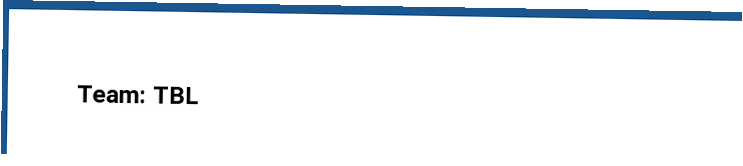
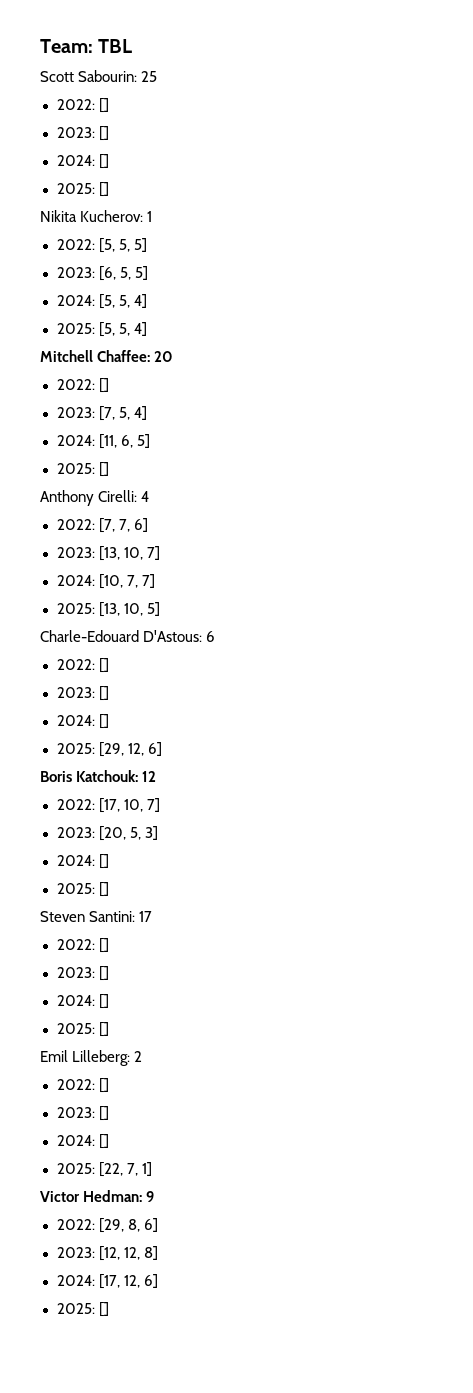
(199, 95) none -> [40,70,158,82] [56,98,109,113] [56,126,109,141] [56,154,109,169] [56,182,109,197] [40,210,153,222] [56,238,147,253] [56,266,148,281] [56,294,147,309] [56,322,147,337] [40,350,174,362] [56,378,109,393] [56,406,147,421] [56,434,150,449] [56,462,109,477] [40,490,150,506] [56,518,148,533] [56,546,160,561] [56,574,155,589] [56,602,160,617] [40,630,216,642] [56,658,109,673] [56,686,109,701] [56,714,109,729] [56,742,162,757] [40,770,157,782] [56,798,160,813] [56,826,158,841] [56,854,109,869] [56,882,109,897] [40,911,153,922] [56,938,109,953] [56,966,109,981] [56,994,109,1009] [56,1022,109,1037] [40,1050,143,1066] [56,1078,109,1093] [56,1106,109,1121] [56,1134,109,1149] [56,1162,152,1177] [40,1190,155,1202] [56,1218,158,1233] [56,1246,158,1261] [56,1274,158,1289] [56,1302,109,1317] // Scott Sabourin: 25 // 2022: [] // 2023: [] // 2024: [] // 2025: [] // Nikita Kucherov: 1 // 2022: [5, 5, 5] // 2023: [6, 5, 5] // 2024: [5, 5, 4] // 2025: [5, 5, 4] // Mitchell Chaffee: 20 // 2022: [] // 2023: [7, 5, 4] // 2024: [11, 6, 5] // 2025: [] // Anthony Cirelli: 4 // 2022: [7, 7, 6] // 2023: [13, 10, 7] // 2024: [10, 7, 7] // 2025: [13, 10, 5] // Charle-Edouard D'Astous: 6 // 2022: [] // 2023: [] // 2024: [] // 2025: [29, 12, 6] // Boris Katchouk: 12 // 2022: [17, 10, 7] // 2023: [20, 5, 3] // 2024: [] // 2025: [] // Steven Santini: 17 // 2022: [] // 2023: [] // 2024: [] // 2025: [] // Emil Lilleberg: 2 // 2022: [] // 2023: [] // 2024: [] // 2025: [22, 7, 1] // Victor Hedman: 9 // 2022: [29, 8, 6] // 2023: [12, 12, 8] // 2024: [17, 12, 6] // 2025: []

